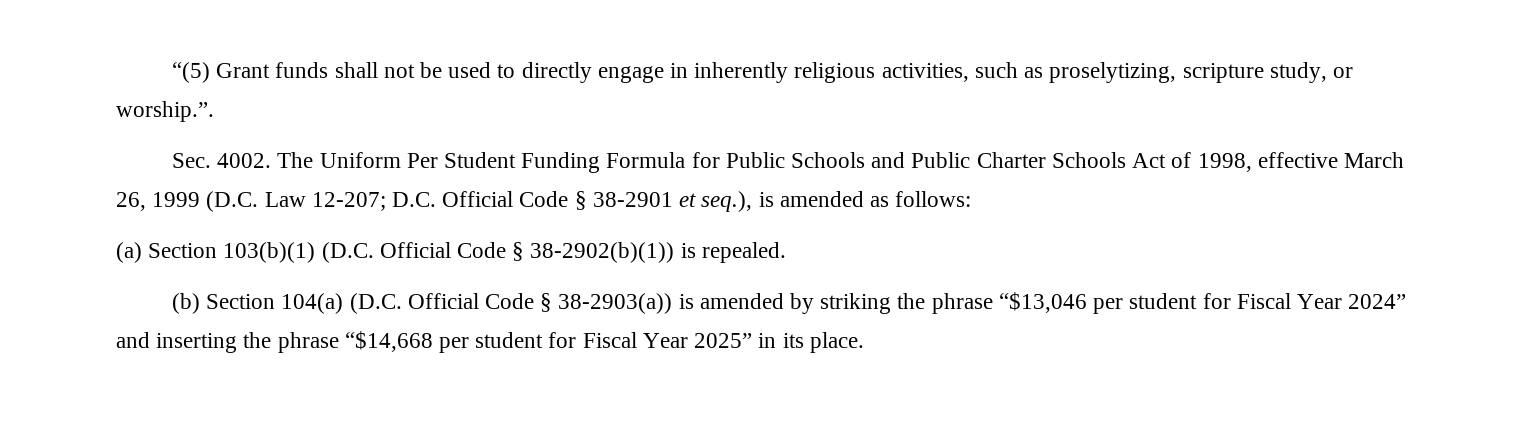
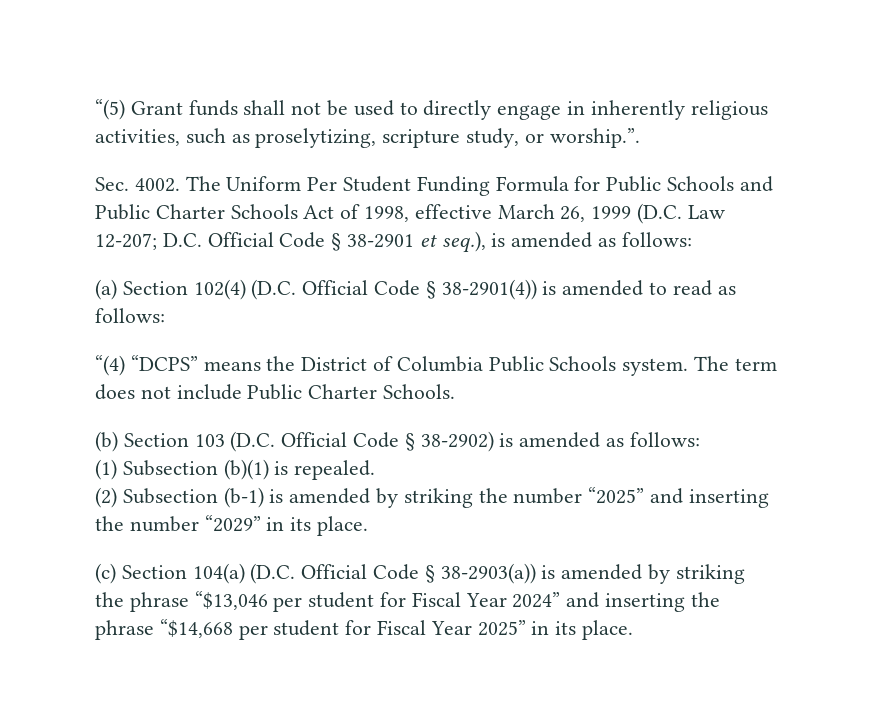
[223,242,786,263] [171,293,200,314] 103(b)(1) (D.C. Official Code § 38-2902(b)(1)) is repealed. // (b) -> [193,279,736,300] [95,308,165,323] [95,355,777,376] [95,384,456,400] [95,431,700,452] [95,459,376,480] [95,487,769,508] [95,515,369,536] [95,563,116,584] 102(4) (D.C. Official Code § 38-2901(4)) is amended to read as follows: // “(4) “DCPS” means the District of Columbia Public Schools system. The term does not include Public Charter Schools. // (b) Section 103 (D.C. Official Code § 38-2902) is amended as follows: // (1) Subsection (b)(1) is repealed. // (2) Subsection (b-1) is amended by striking the number “2025” and inserting the number “2029” in its place. // (c)

